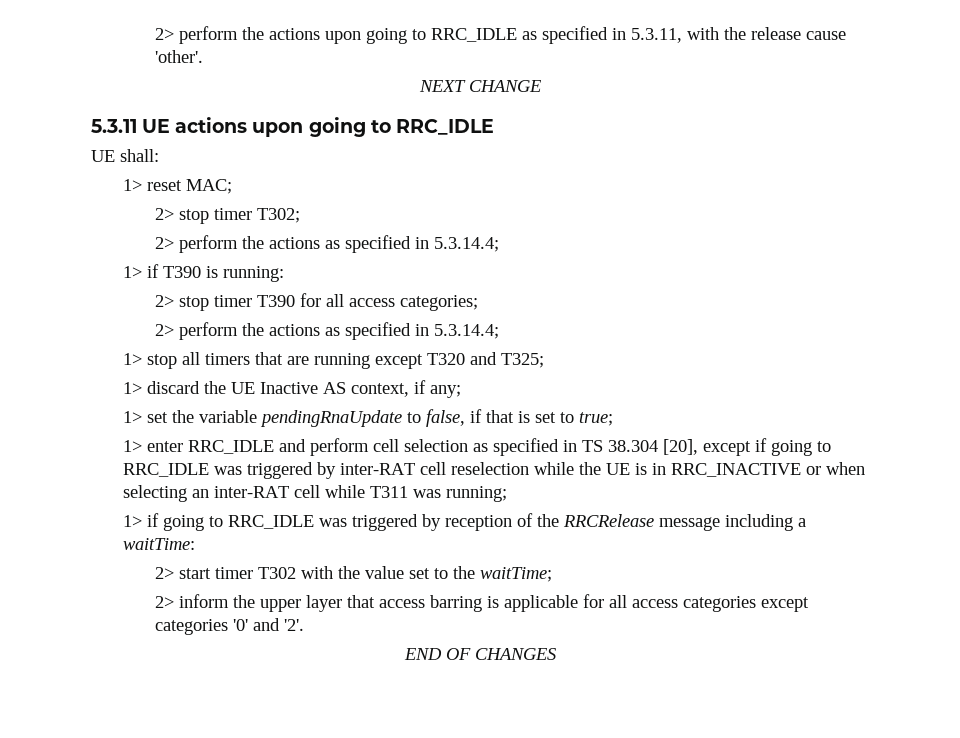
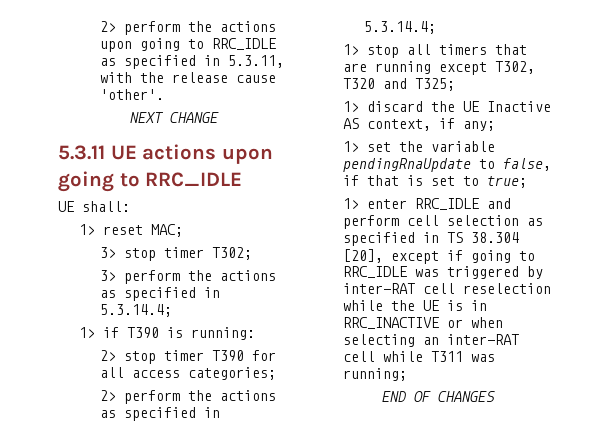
[154,208,174,220] 2> -> [100,247,117,258] 3>
[154,237,174,249] 2> -> [100,270,117,281] 3>
(423, 361) none -> [495,61,536,74] T302,
[122,513,806,531] [122,538,195,550] [154,566,552,582] [154,594,809,612] [154,618,304,635] // 1> if going to RRC_IDLE was triggered by reception of the RRCRelease message including a waitTime: // 2> start timer T302 with the value set to the waitTime; // 2> inform the upper layer that access barring is applicable for all access categories except categories '0' and '2'. -> (408, 374) none

